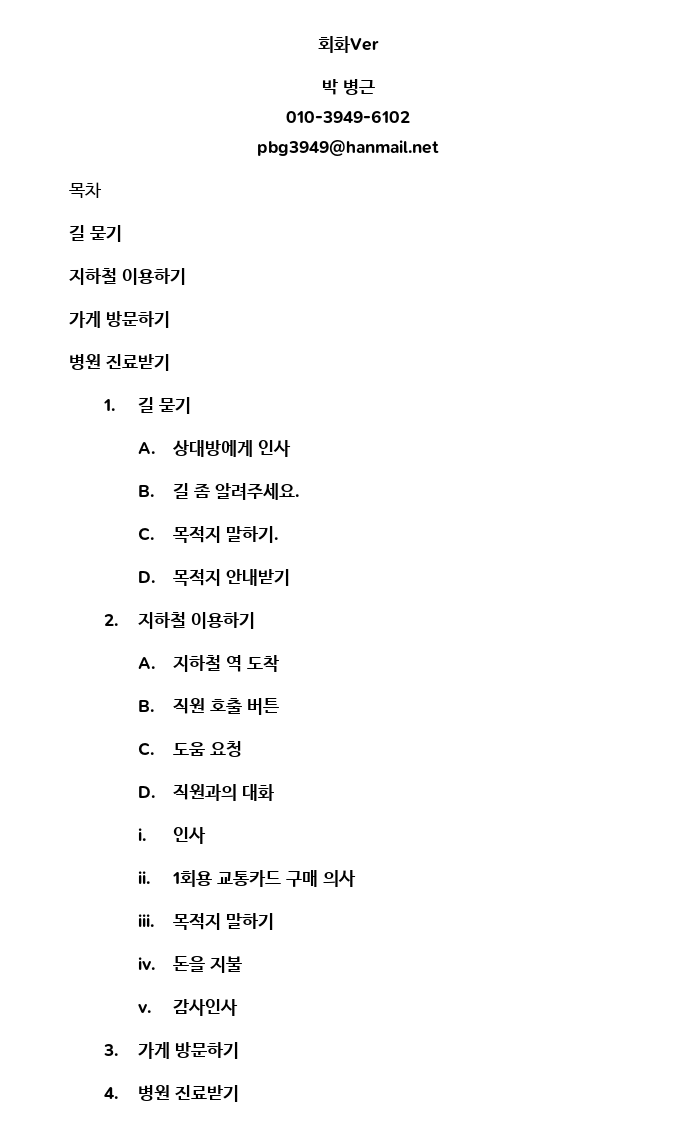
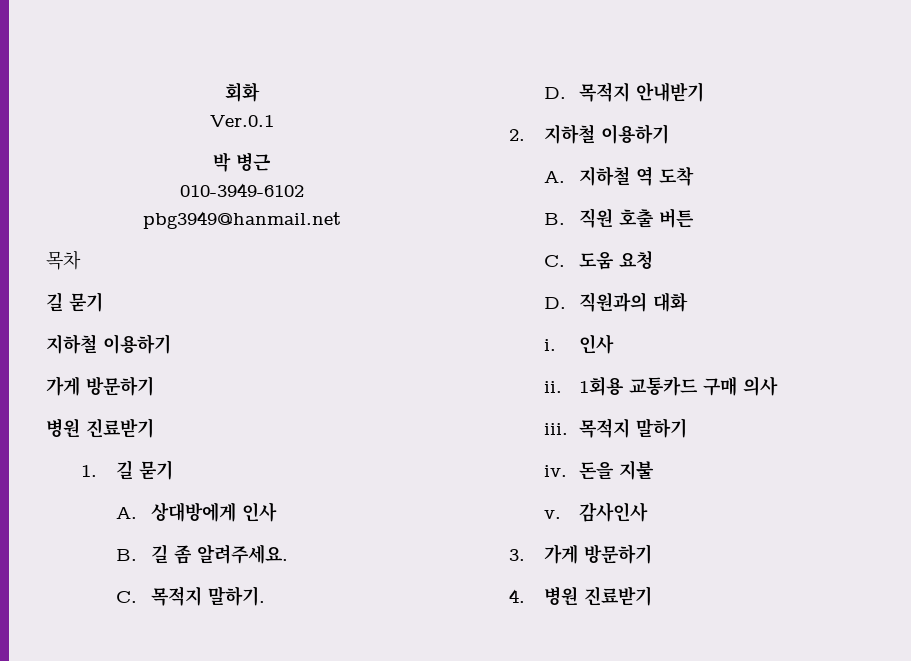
[317,36,379,53] 회화Ver -> [224,82,260,102] [209,115,274,127] 회화 // Ver.0.1

